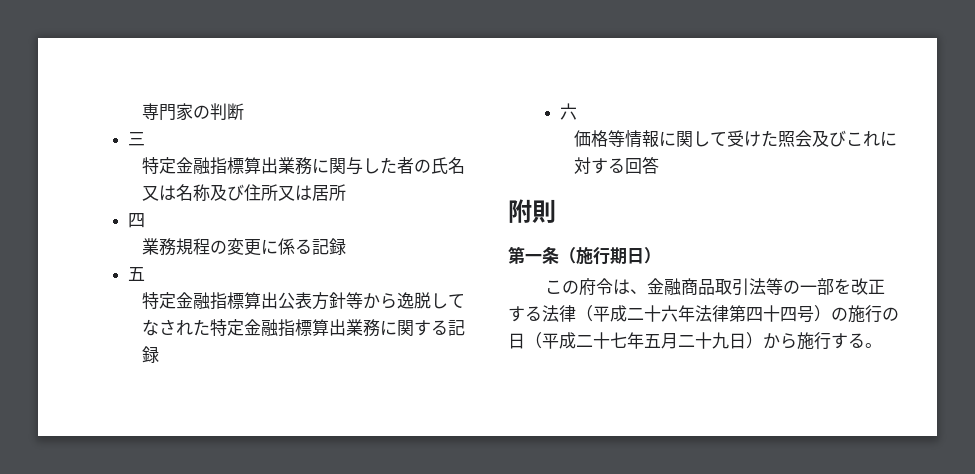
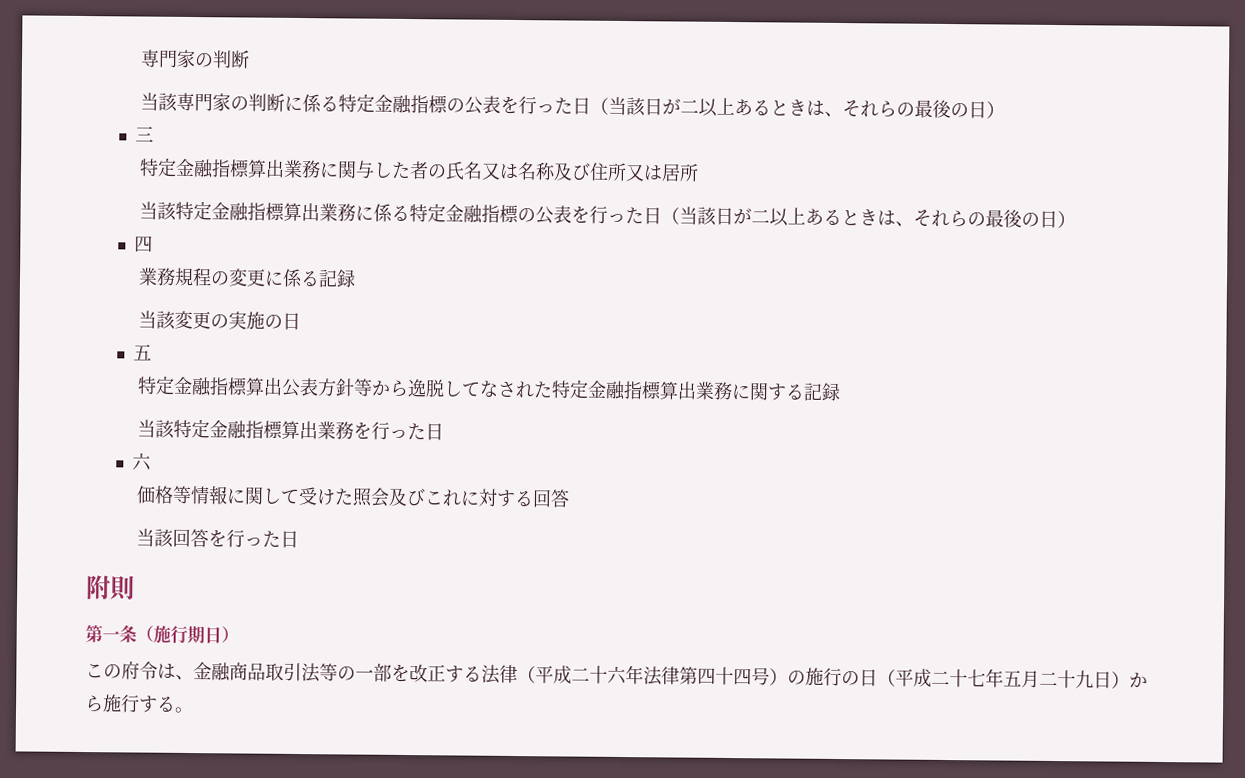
[142,103,245,121] 専門家の判断 -> [139,49,250,69] [139,92,1005,119] 専門家の判断 // 当該専門家の判断に係る特定金融指標の公表を行った日（当該日が二以上あるときは、それらの最後の日）
(347, 192) none -> [138,201,1076,229] // 当該特定金融指標算出業務に係る特定金融指標の公表を行った日（当該日が二以上あるときは、それらの最後の日）
(347, 246) none -> [137,310,301,331] // 当該変更の実施の日
(160, 354) none -> [136,419,444,441] // 当該特定金融指標算出業務を行った日
(660, 165) none -> [135,528,299,549] // 当該回答を行った日

